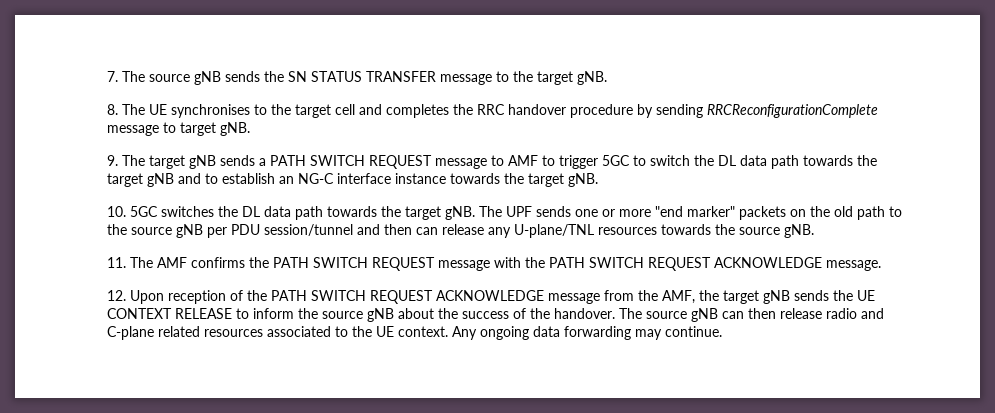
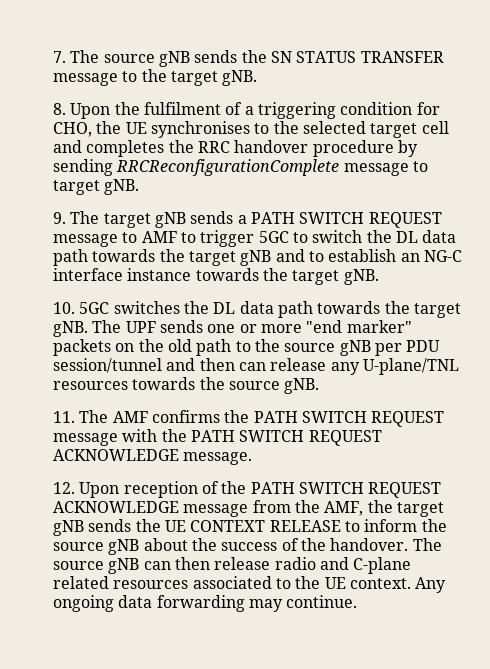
[121,104,145,115] The -> [70,102,440,119] [52,121,122,137] Upon the fulfilment of a triggering condition for CHO, the
(291, 109) none -> [302,121,366,134] selected

